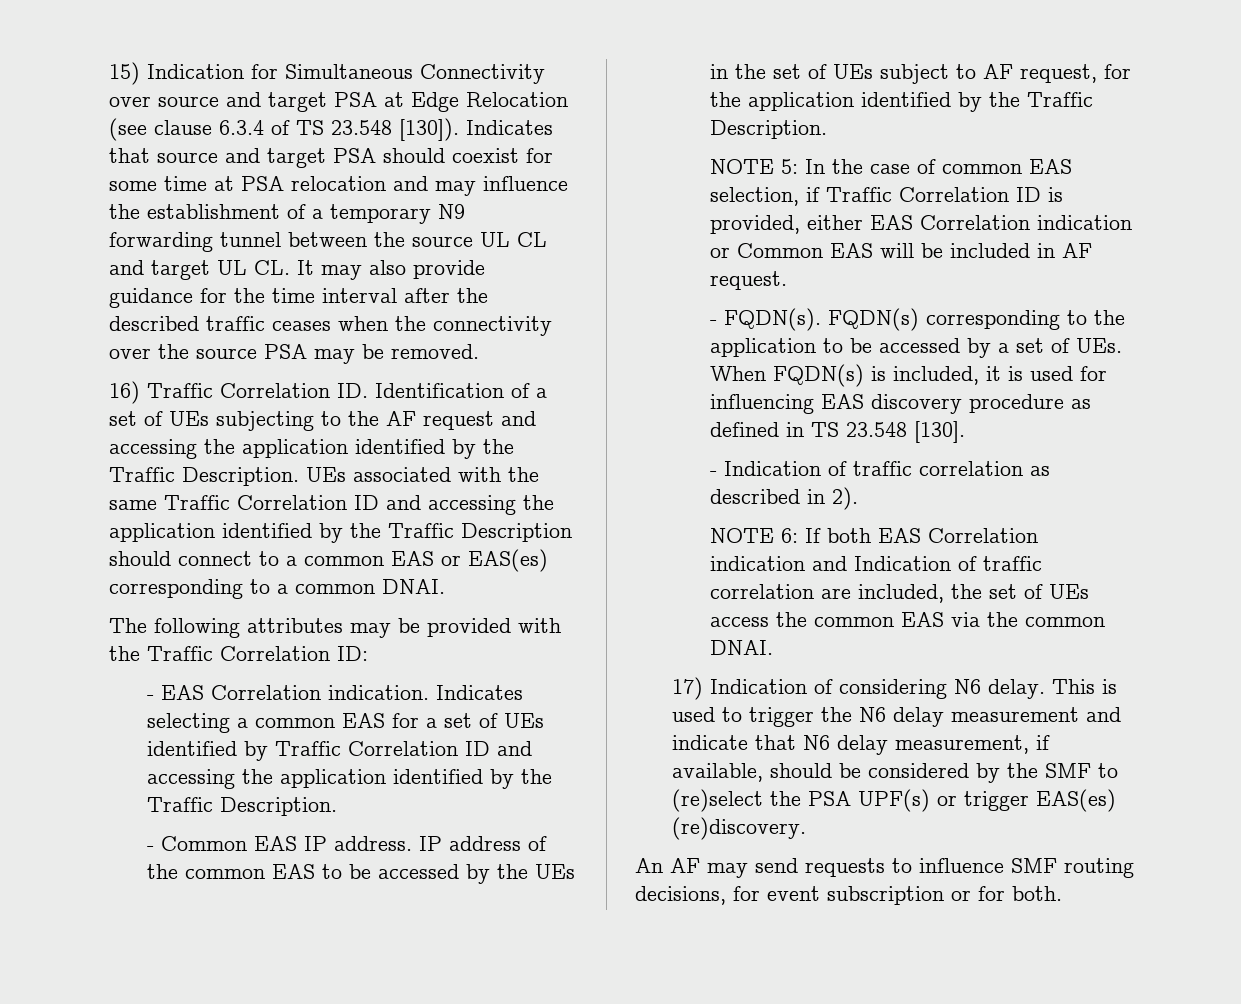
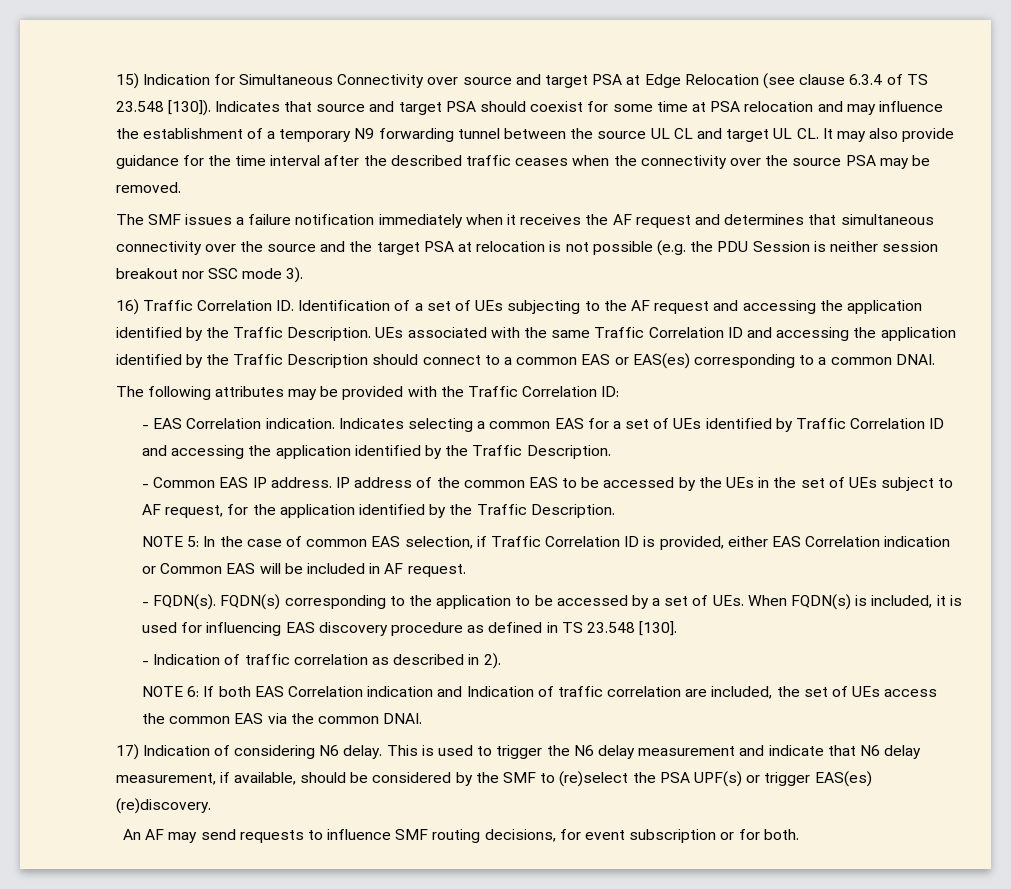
(480, 351) none -> [115,214,934,228] [115,240,939,256] [115,267,304,283] // The SMF issues a failure notification immediately when it receives the AF request and determines that simultaneous connectivity over the source and the target PSA at relocation is not possible (e.g. the PDU Session is neither session breakout nor SSC mode 3).

